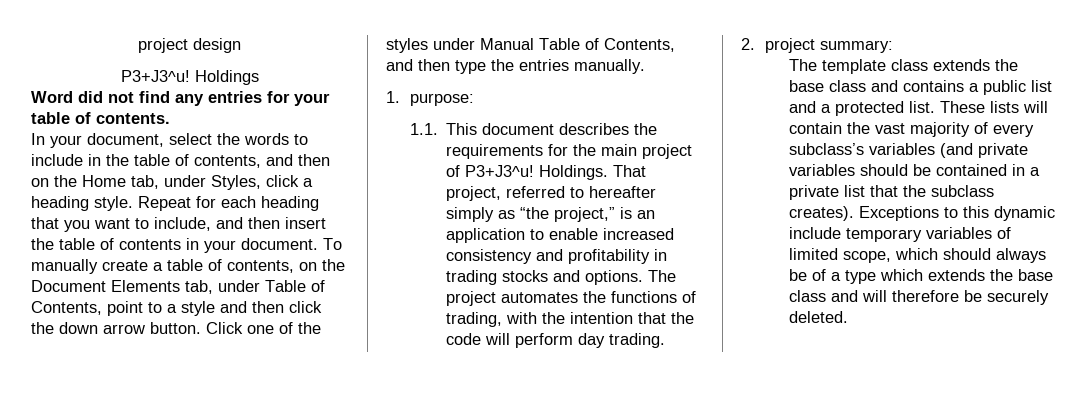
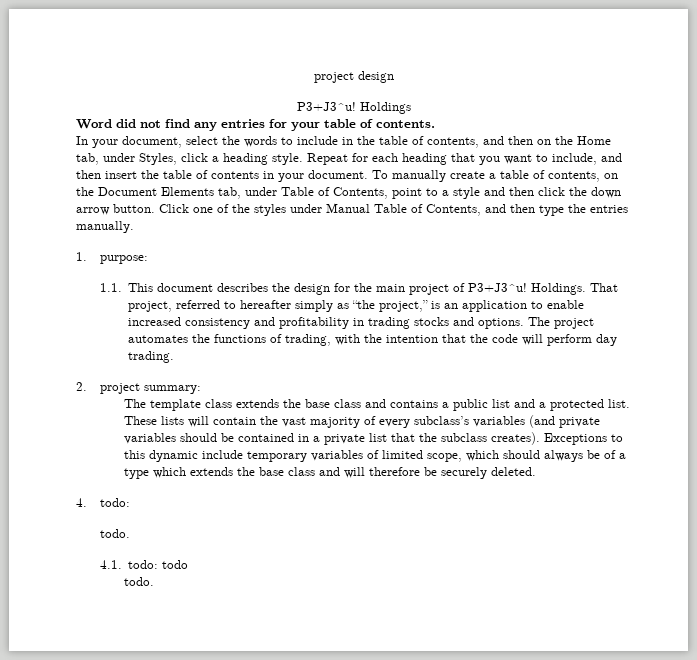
[446,144,544,159] requirements -> [294,283,331,295] design
(849, 317) none -> [76,498,130,507] [99,529,130,538] [99,560,189,569] [123,577,154,586] // 4. todo: // todo. // 4.1. todo: todo // todo.

